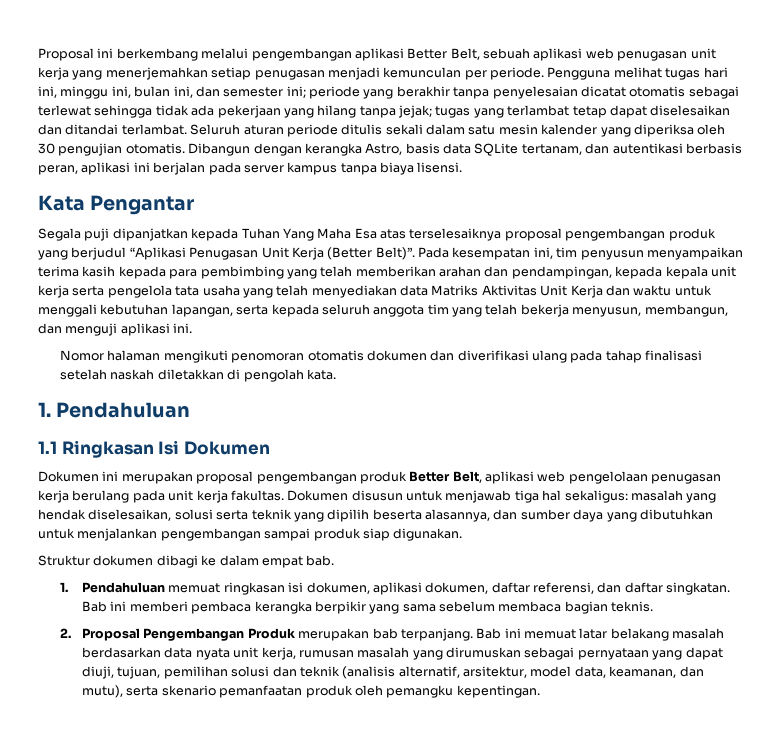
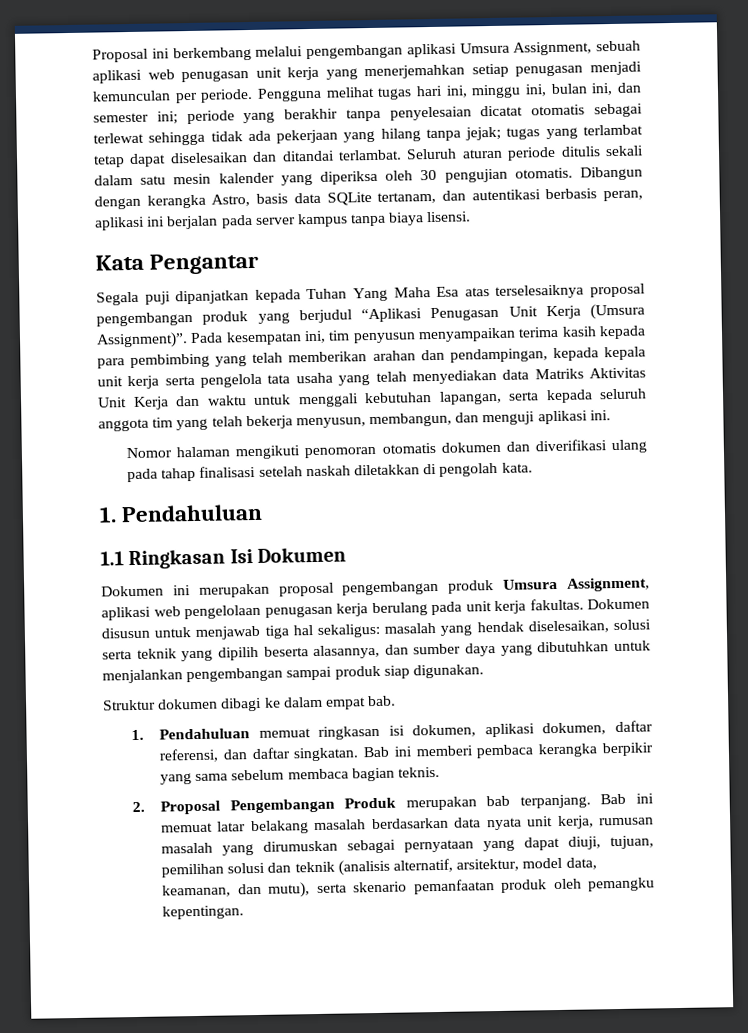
[407,48,480,60] Better Belt, -> [459,41,593,56] Umsura Assignment,
[327,247,415,260] (Better Belt)”. -> [590,303,645,320] [96,332,188,349] (Umsura Assignment)”.
[409,471,482,483] Better Belt, -> [503,577,650,592] Umsura Assignment,

